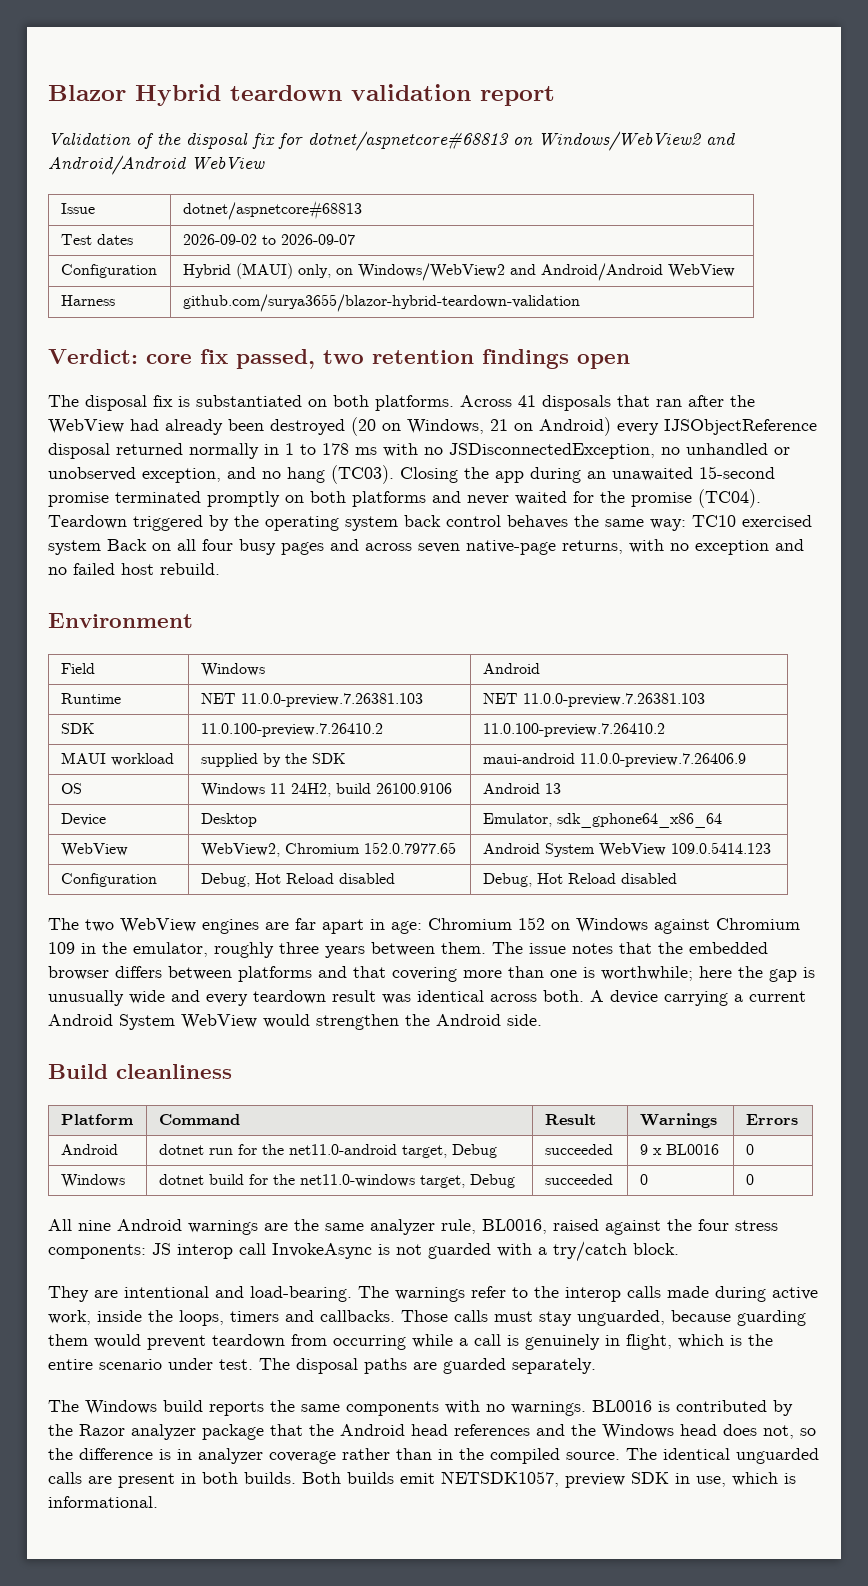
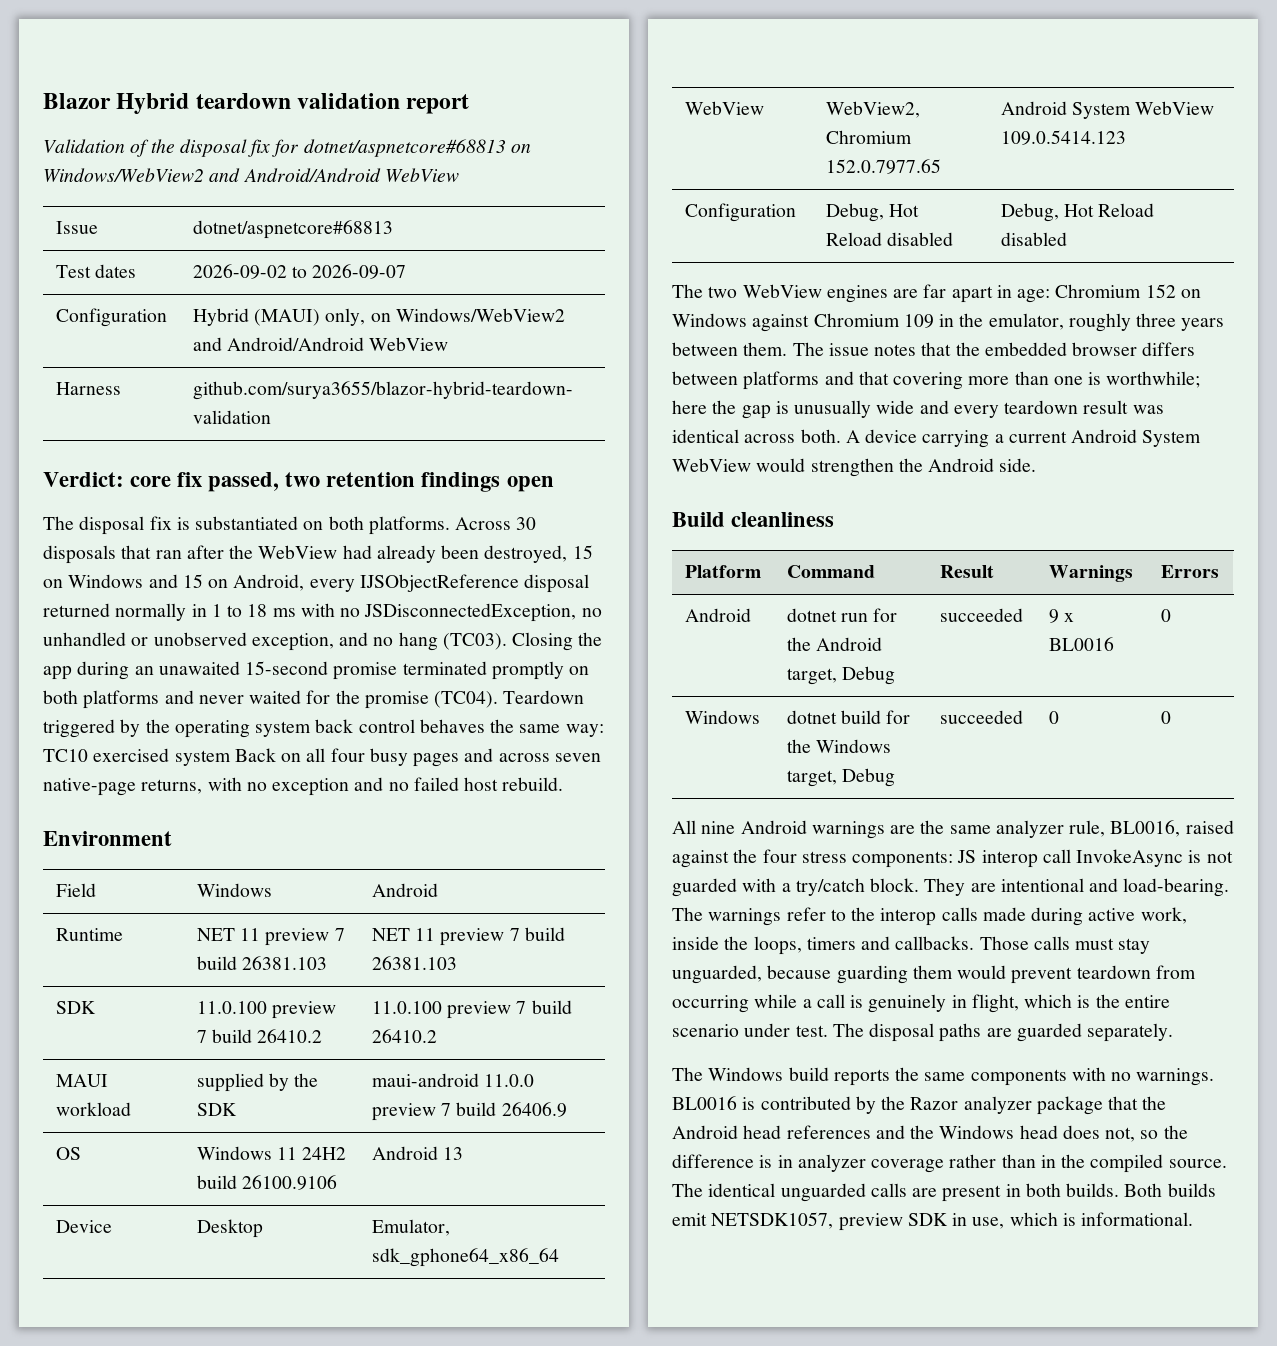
[518,395,536,407] 41 -> [516,517,537,530] 30
[270,417,611,436] destroyed (20 on Windows, 21 on Android) -> [484,545,593,563] [43,574,305,591] destroyed, 15 on Windows and 15 on Android,
[322,443,349,455] 178 -> [247,604,268,617] 18
[240,693,423,707] [482,693,705,707] [60,723,94,734] [200,723,383,737] [482,723,665,737] 11.0.0-preview.7.26381.103 | NET 11.0.0-preview.7.26381.103 // SDK | 11.0.100-preview.7.26410.2 | 11.0.100-preview.7.26410.2 -> [239,928,345,946] [196,956,327,970] [371,927,565,946] [371,956,457,970] [55,1001,96,1014] [196,1001,336,1019] [196,1029,323,1043] [371,1000,572,1019] [371,1029,437,1043] 11 preview 7 build 26381.103 | NET 11 preview 7 build 26381.103 // SDK | 11.0.100 preview 7 build 26410.2 | 11.0.100 preview 7 build 26410.2
[579,753,746,767] 11.0.0-preview.7.26406.9 -> [483,1074,534,1087] [371,1102,567,1121] 11.0.0 preview 7 build 26406.9
[290,783,331,797] 24H2, -> [302,1147,347,1160] 24H2
[288,1144,397,1155] net11.0-android -> [815,637,882,651] Android
[299,1174,415,1187] net11.0-windows -> [815,739,891,753] Windows
(679, 1249) // -> (920, 885) none

